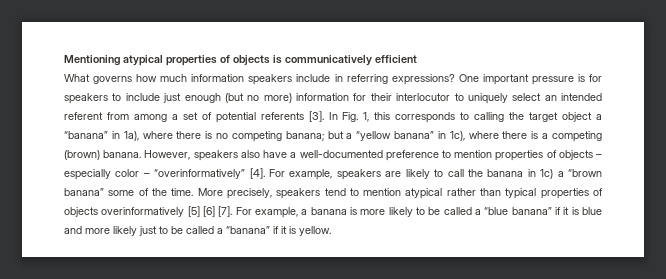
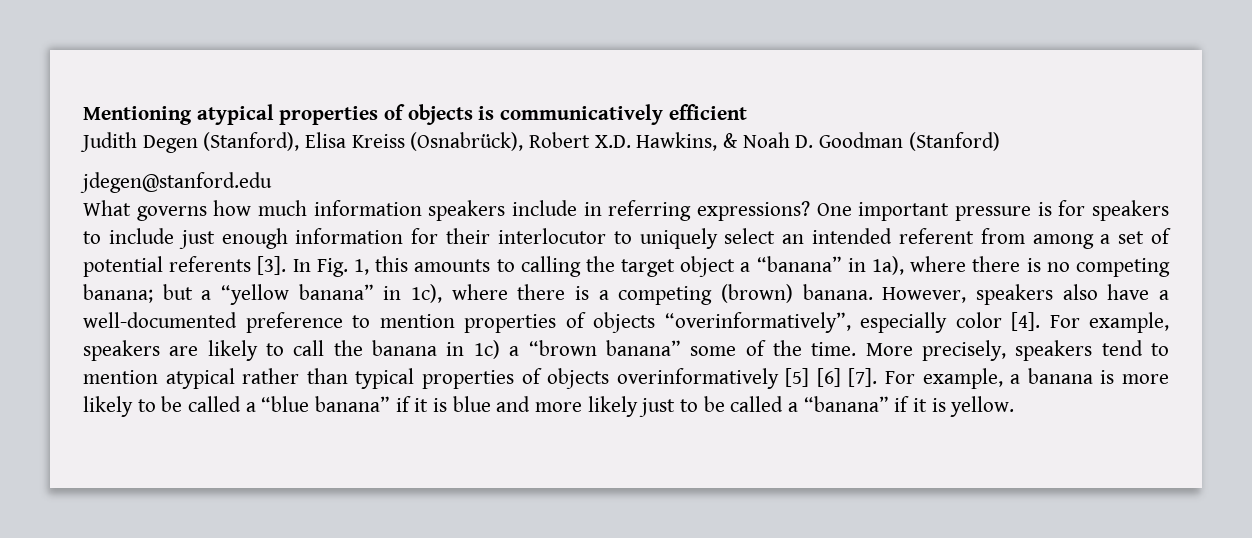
(417, 59) none -> [80,132,1000,153] [80,172,272,193] // Judith Degen (Stanford), Elisa Kreiss (Osnabrück), Robert X.D. Hawkins, & Noah D. Goodman (Stanford) // jdegen@stanford.edu
[224,93,292,103] (but no more) -> (288, 238) none
[395,112,456,123] corresponds -> [414,259,491,272] amounts
[596,154,602,158] – -> [664,312,851,333] “overinformatively”,
[143,169,246,179] – “overinformatively” -> (1002, 320) none

